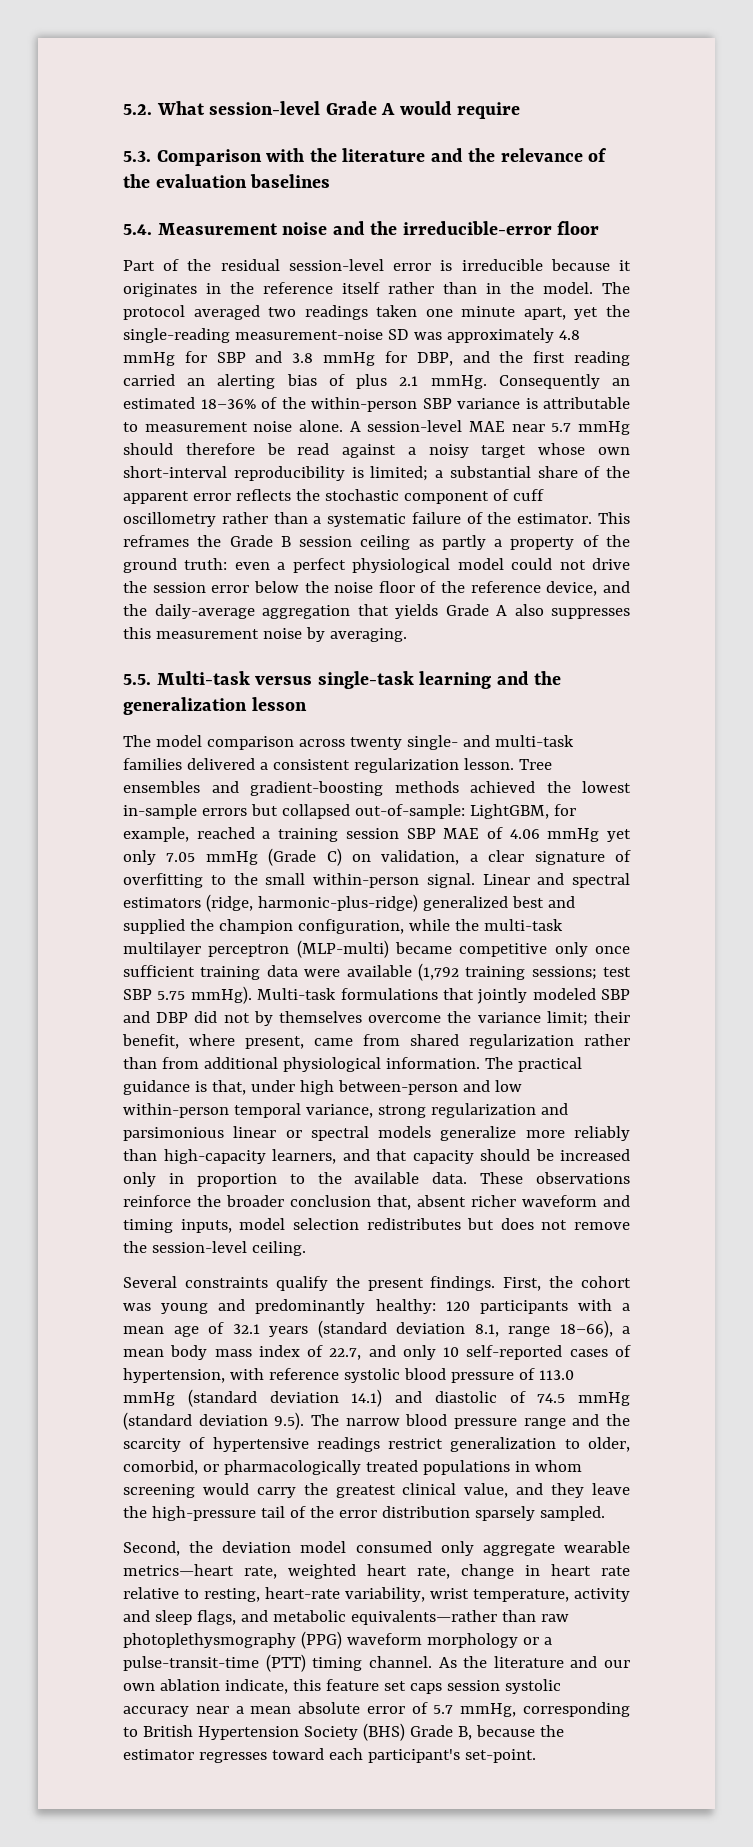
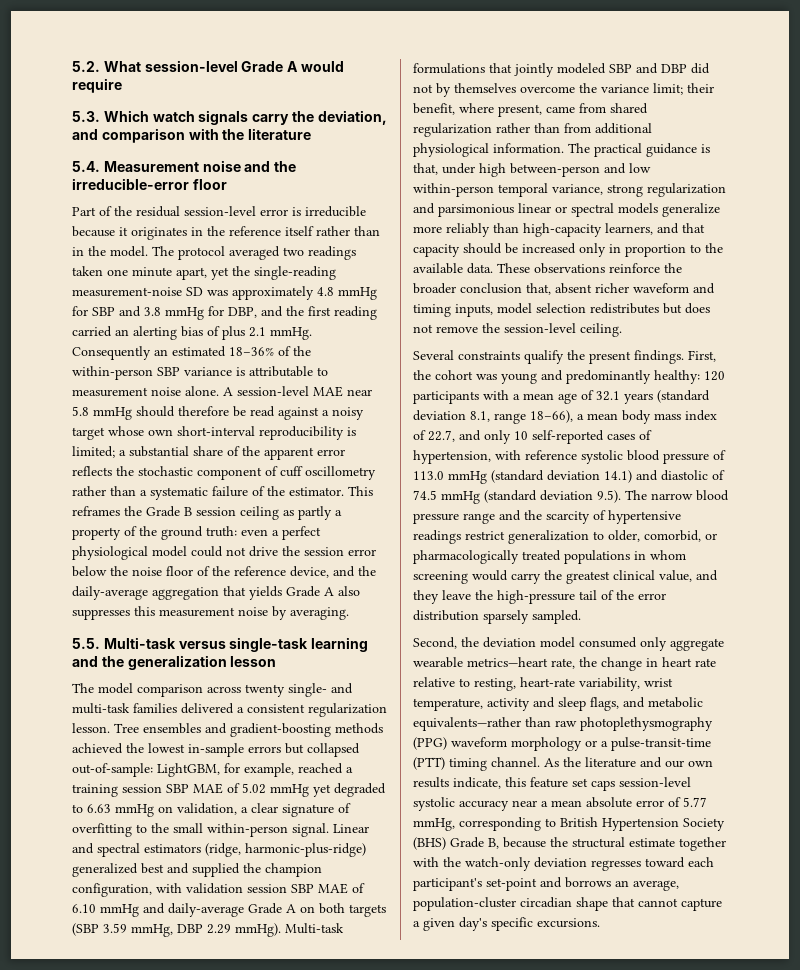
[156,148,608,166] [123,174,331,188] Comparison with the literature and the relevance of the evaluation baselines -> [103,110,387,125] [72,128,312,143] Which watch signals carry the deviation, and comparison with the literature
[551,423,572,432] 5.7 -> [72,406,89,416] 5.8
[509,829,540,839] 4.06 -> [242,783,266,794] 5.02
[123,848,342,866] only 7.05 mmHg (Grade C) -> [334,783,386,797] [72,804,154,817] degraded to 6.63 mmHg
[408,919,563,931] [123,940,630,958] [123,963,631,981] [123,989,186,1000] while the multi-task multilayer perceptron (MLP-multi) became competitive only once sufficient training data were available (1,792 training sessions; test SBP 5.75 -> [156,883,365,894] [72,903,386,917] [72,923,231,937] with validation session SBP MAE of 6.10 mmHg and daily-average Grade A on both targets (SBP 3.59 mmHg, DBP 2.29
[288,1564,450,1579] weighted heart rate, -> [579,657,597,667] the
[159,1679,220,1691] ablation -> [413,777,449,788] results
[446,1680,500,1691] session -> [619,777,691,787] session-level
[433,1705,454,1714] 5.7 -> [683,797,707,807] 5.77
[123,1748,536,1763] estimator regresses toward each participant's set-point. -> [572,837,726,851] [413,857,714,871] [413,877,679,891] [413,897,722,911] [413,917,600,931] structural estimate together with the watch-only deviation regresses toward each participant's set-point and borrows an average, population-cluster circadian shape that cannot capture a given day's specific excursions.

